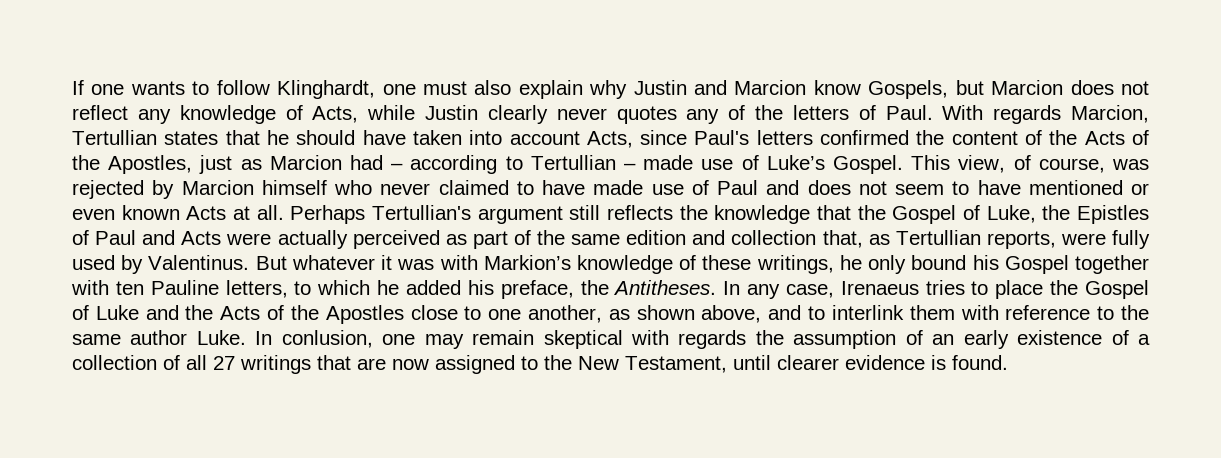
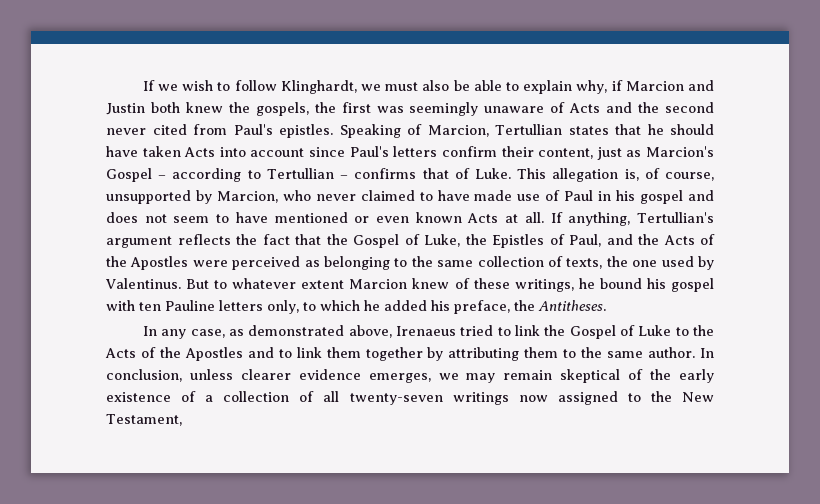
[72,80,185,95] If one wants -> [142,80,214,91] If we wish
[382,84,416,95] one -> [361,84,382,91] we
[518,80,1150,99] [72,105,1062,124] explain why Justin and Marcion know Gospels, but Marcion does not reflect any knowledge of Acts, while Justin clearly never quotes any of the letters of Paul. With regards -> [453,80,714,94] [106,102,715,116] [106,124,423,138] be able to explain why, if Marcion and Justin both knew the gospels, the first was seemingly unaware of Acts and the second never cited from Paul's epistles. Speaking of
(462, 137) none -> [184,147,216,157] Acts
[586,131,633,148] Acts, -> (305, 152) none
[820,130,1149,145] [72,155,383,174] confirmed the content of the Acts of the Apostles, just as Marcion had -> [441,146,715,160] [106,168,152,182] confirm their content, just as Marcion's Gospel
[643,155,1150,174] [72,180,327,199] made use of Luke’s Gospel. This view, of course, was rejected by Marcion himself -> [354,168,715,182] [106,190,278,204] confirms that of Luke. This allegation is, of course, unsupported by Marcion,
(758, 187) none -> [598,190,684,204] in his gospel
[290,205,366,224] Perhaps -> [550,212,631,226] If anything,
[569,205,601,220] still -> (172, 242) none
[714,205,811,224] knowledge -> [262,234,290,245] fact
[95,230,1151,249] [72,255,673,274] Paul and Acts were actually perceived as part of the same edition and collection that, as Tertullian reports, were fully used by Valentinus. But whatever it was with Markion’s knowledge -> [569,234,715,247] [106,256,714,270] [105,278,450,289] Paul, and the Acts of the Apostles were perceived as belonging to the same collection of texts, the one used by Valentinus. But to whatever extent Marcion knew
[868,255,907,274] only -> (595, 283) none
[1004,255,1149,274] Gospel together -> [671,278,715,292] gospel
[225,280,288,298] letters, -> [219,300,299,314] letters only,
(717, 287) none -> (606, 305) //
[840,280,1044,299] Irenaeus tries to place -> [228,325,540,338] as demonstrated above, Irenaeus tried to link
[145,305,1150,324] [72,330,955,349] and the Acts of the Apostles close to one another, as shown above, and to interlink them with reference to the same author Luke. In conlusion, one may remain skeptical with regards the assumption of an -> [675,325,714,336] [105,347,714,361] [106,369,672,383] to the Acts of the Apostles and to link them together by attributing them to the same author. In conclusion, unless clearer evidence emerges, we may remain skeptical of the
[213,355,386,374] 27 writings that are -> [349,392,509,405] twenty-seven writings
[733,355,1008,370] until clearer evidence is found. -> (182, 420) none

